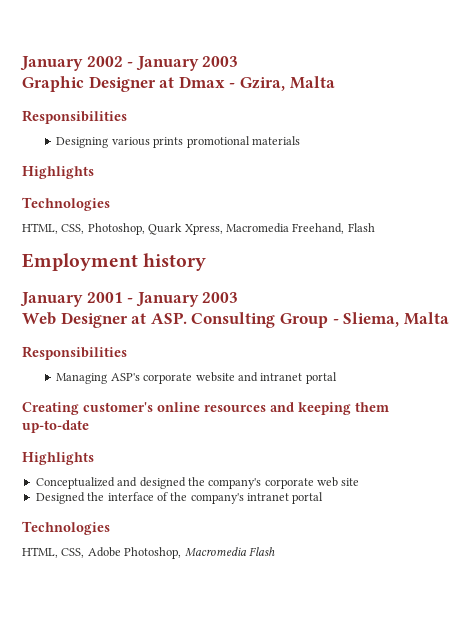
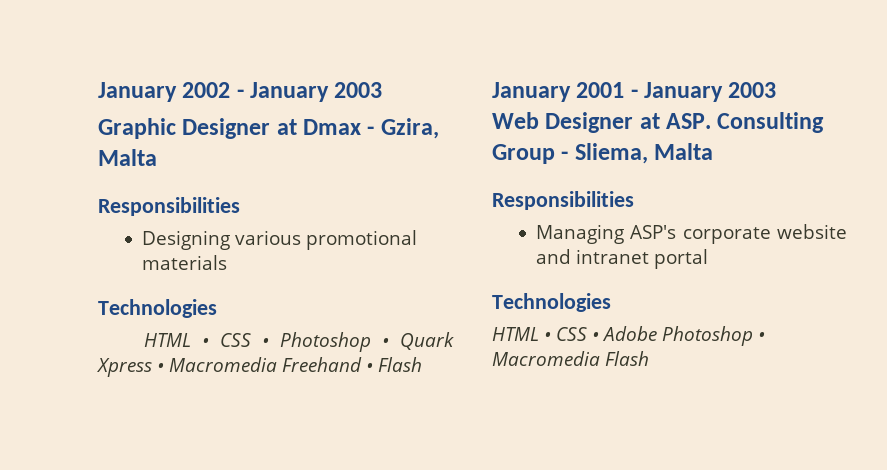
[153,137,184,148] prints -> (301, 237) none
[22,166,94,179] [22,197,110,211] [22,223,375,235] [22,253,207,271] // Highlights // Technologies // HTML, CSS, Photoshop, Quark Xpress, Macromedia Freehand, Flash // Employment history -> [98,299,217,318] [143,332,454,352] [97,357,422,377] // Technologies // HTML • CSS • Photoshop • Quark Xpress • Macromedia Freehand • Flash
[22,402,389,415] [22,420,89,433] [22,452,94,465] [35,477,360,489] [35,492,324,504] [22,521,110,535] [22,547,182,559] Creating customer's online resources and keeping them up-to-date // Highlights // Conceptualized and designed the company's corporate web site // Designed the interface of the company's intranet portal // Technologies // HTML, CSS, Adobe Photoshop, -> [492,293,611,312] [492,326,765,346] Technologies // HTML • CSS • Adobe Photoshop •

